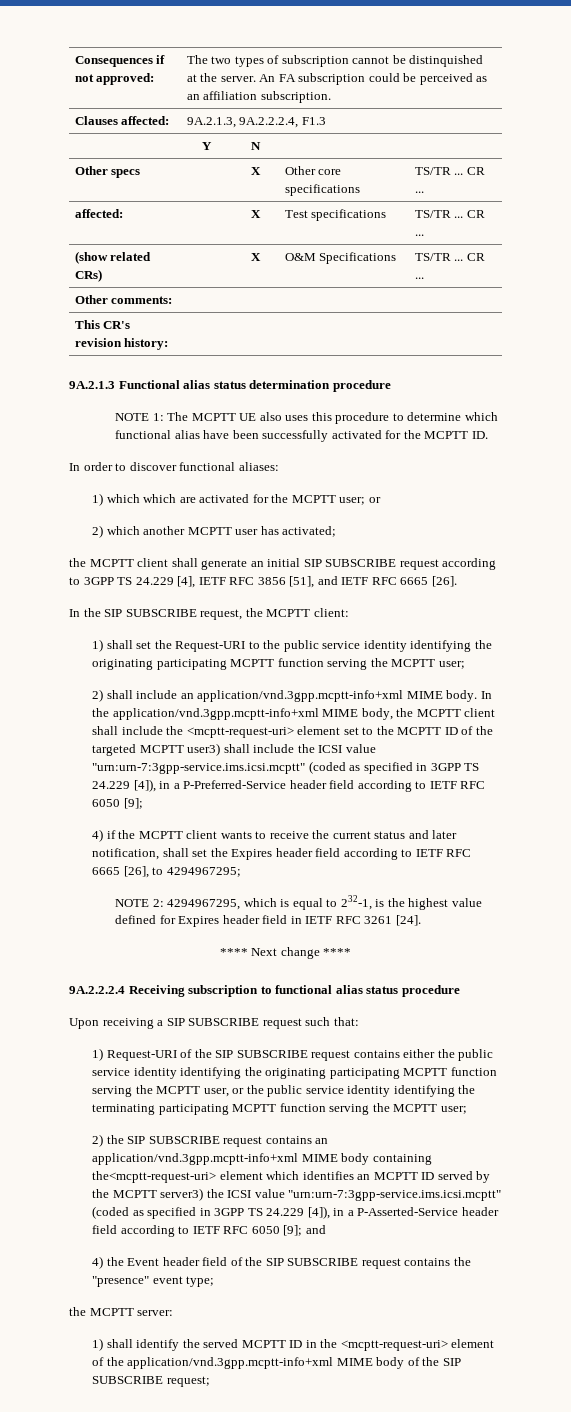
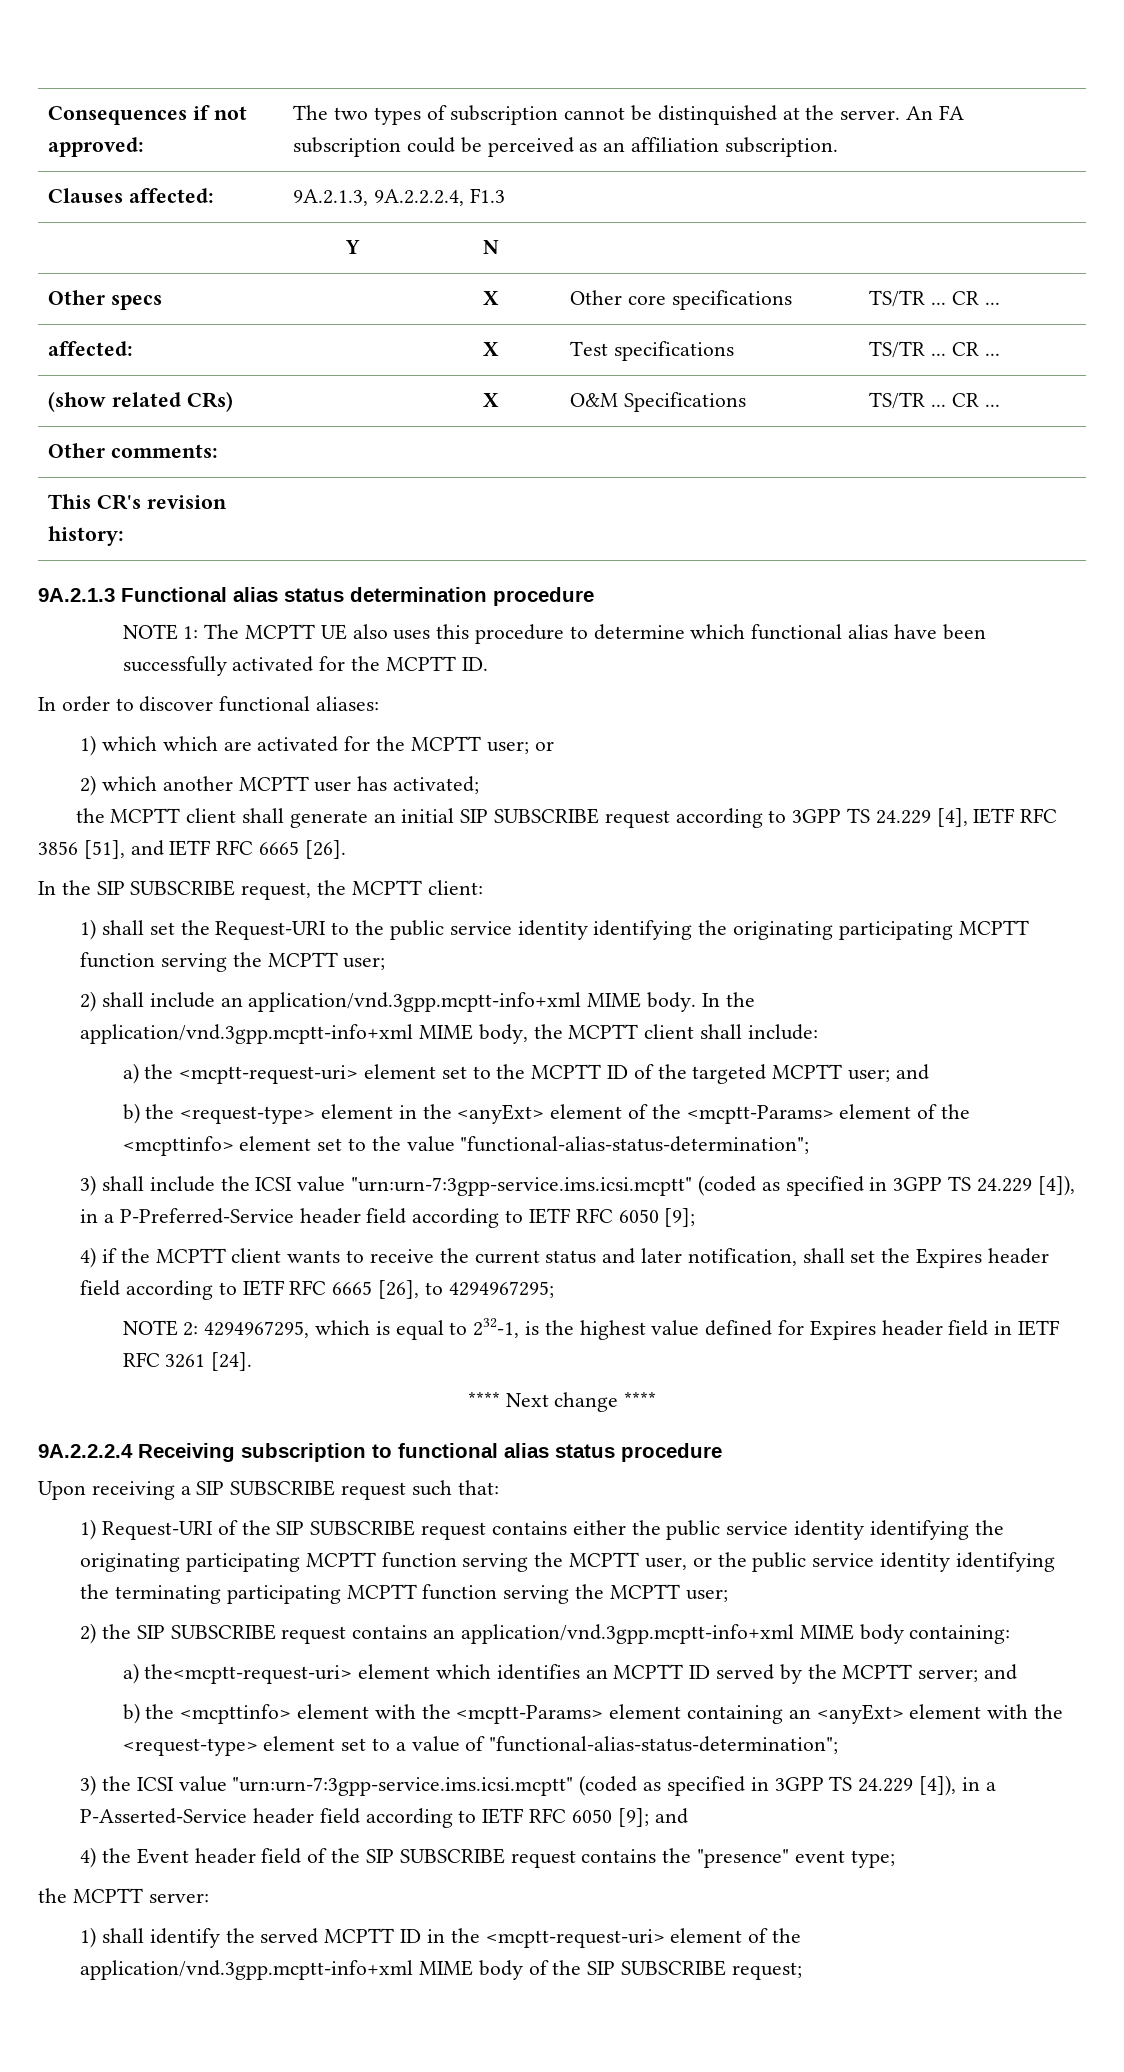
[121,726,163,735] include -> [747,1024,818,1040] [122,1063,139,1084] include: // a)
[187,743,221,756] user3) -> [847,1064,929,1082] [122,1103,970,1124] [122,1136,810,1156] [80,1175,97,1196] user; and // b) the <request-type> element in the <anyExt> element of the <mcptt-Params> element of the <mcpttinfo> element set to the value "functional-alias-status-determination"; // 3)
[372,1154,432,1165] containing -> [909,1625,1011,1644] [122,1663,139,1684] containing: // a)
[160,1188,204,1201] server3) -> [918,1664,1017,1682] [122,1703,1063,1724] [122,1736,839,1756] [80,1775,97,1796] server; and // b) the <mcpttinfo> element with the <mcptt-Params> element containing an <anyExt> element with the <request-type> element set to a value of "functional-alias-status-determination"; // 3)

